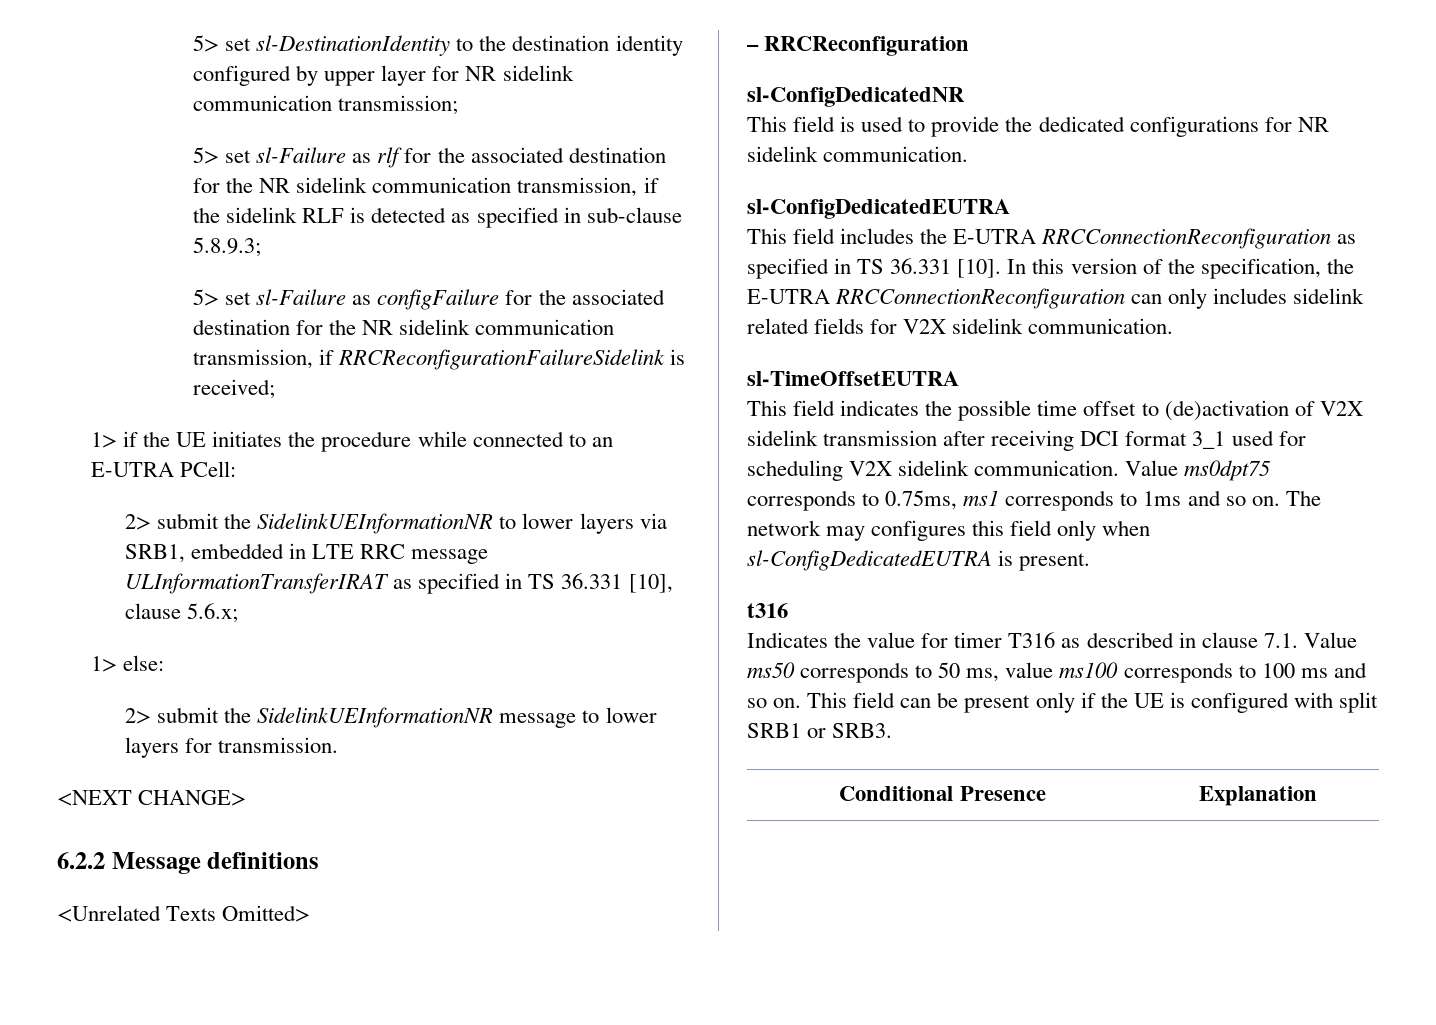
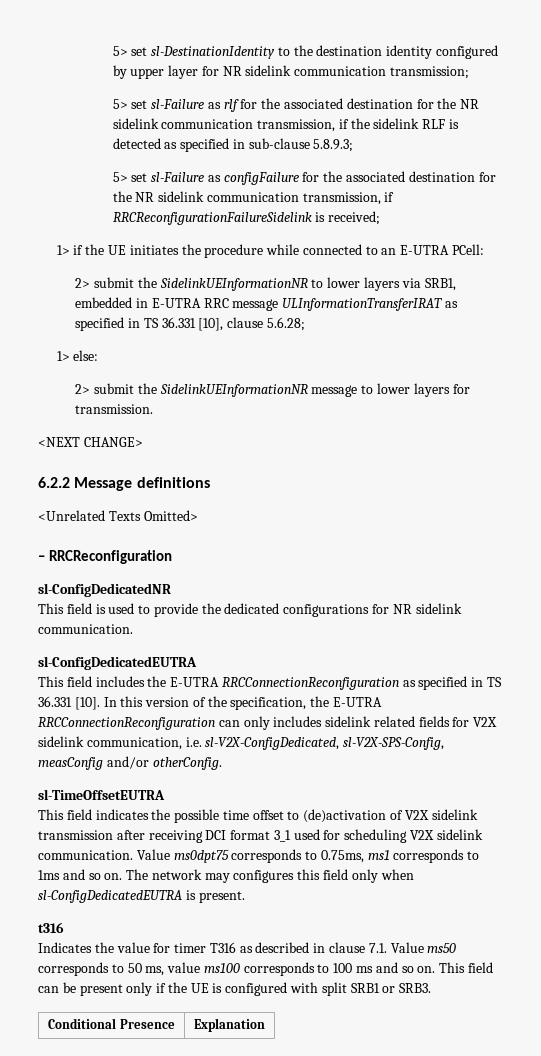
[312,544,355,559] LTE -> [151,298,201,308] E-UTRA
[187,603,239,623] 5.6.x; -> [266,317,305,331] 5.6.28;
[1028,318,1174,334] communication. -> [86,737,445,750] [38,756,222,770] communication, i.e. sl-V2X-ConfigDedicated, sl-V2X-SPS-Config, measConfig and/or otherConfig.

